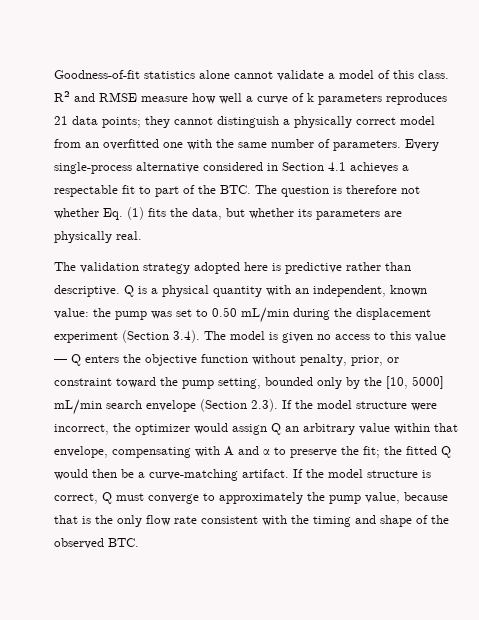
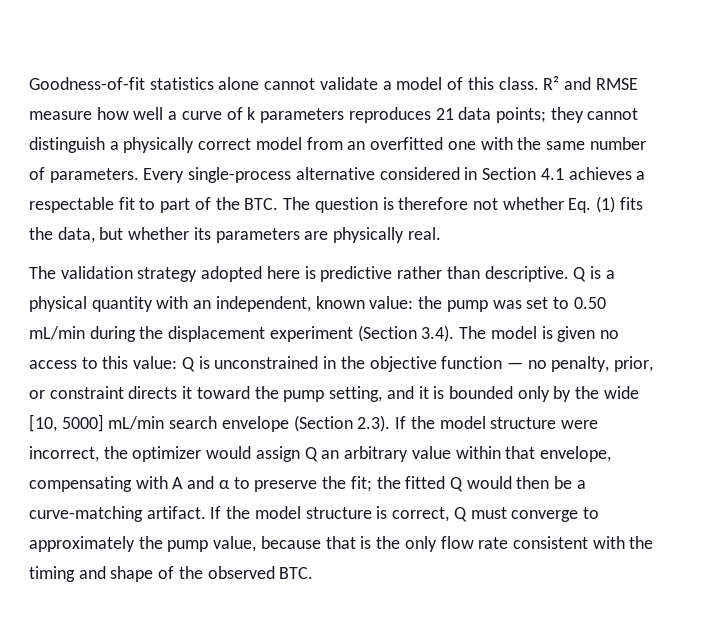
[415,331,446,342] [54,354,119,366] value — Q enters -> [133,356,337,372] value: Q is unconstrained in
[252,354,296,365] without -> [506,360,547,369] — no
(112, 382) none -> [128,386,193,399] directs it
(261, 383) none -> [386,386,445,399] and it is
(382, 381) none -> [603,386,639,399] wide

